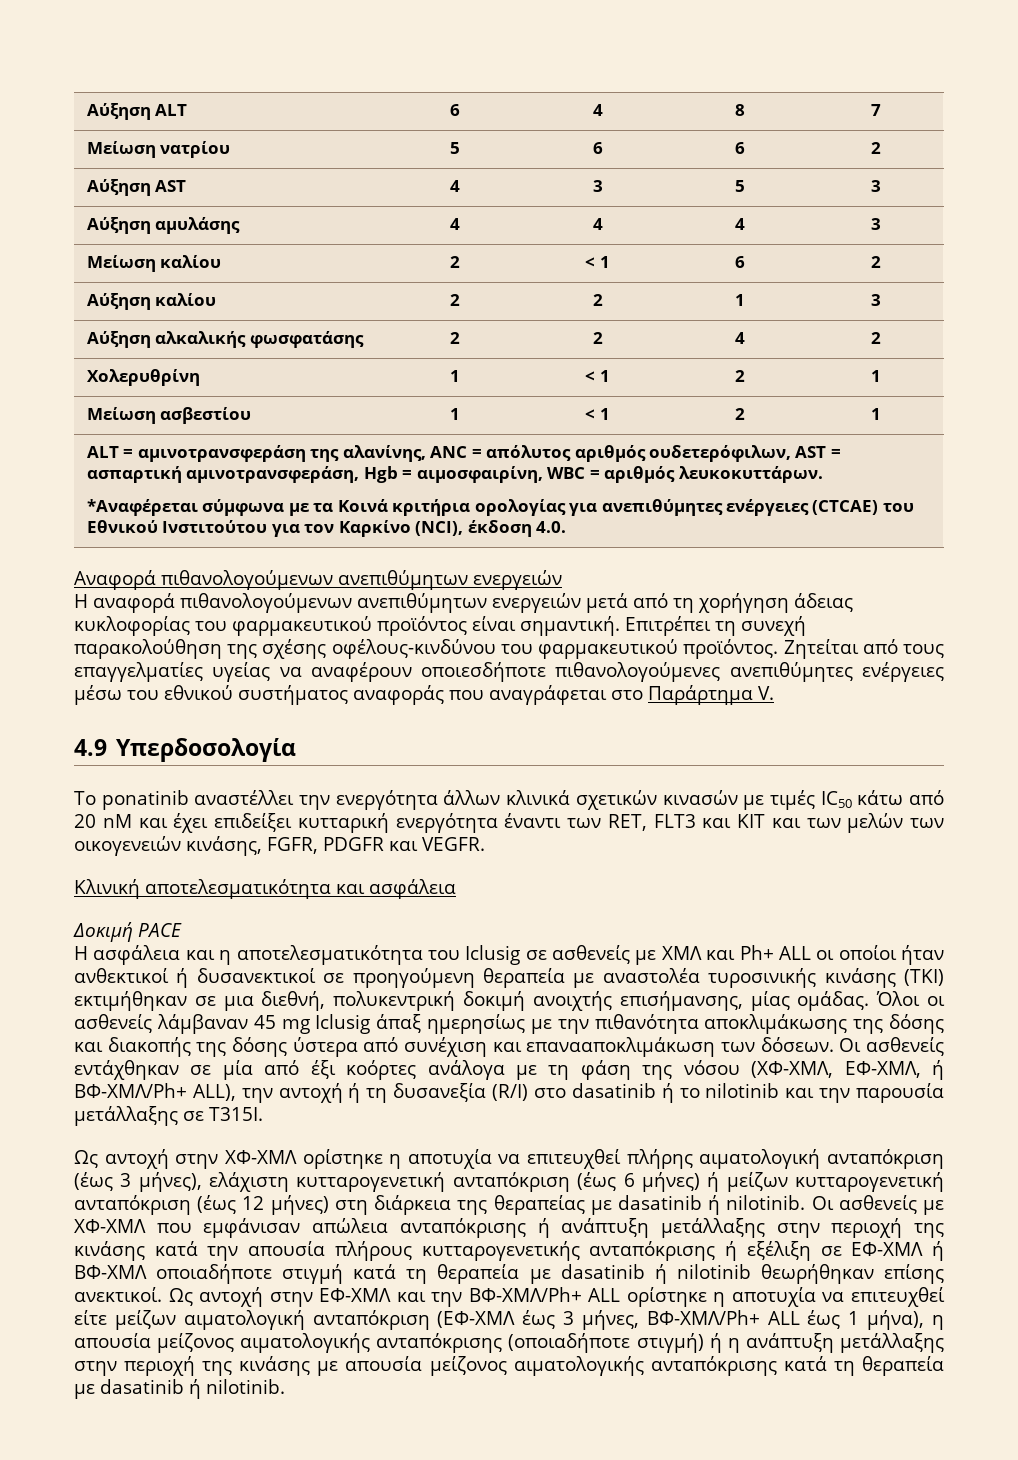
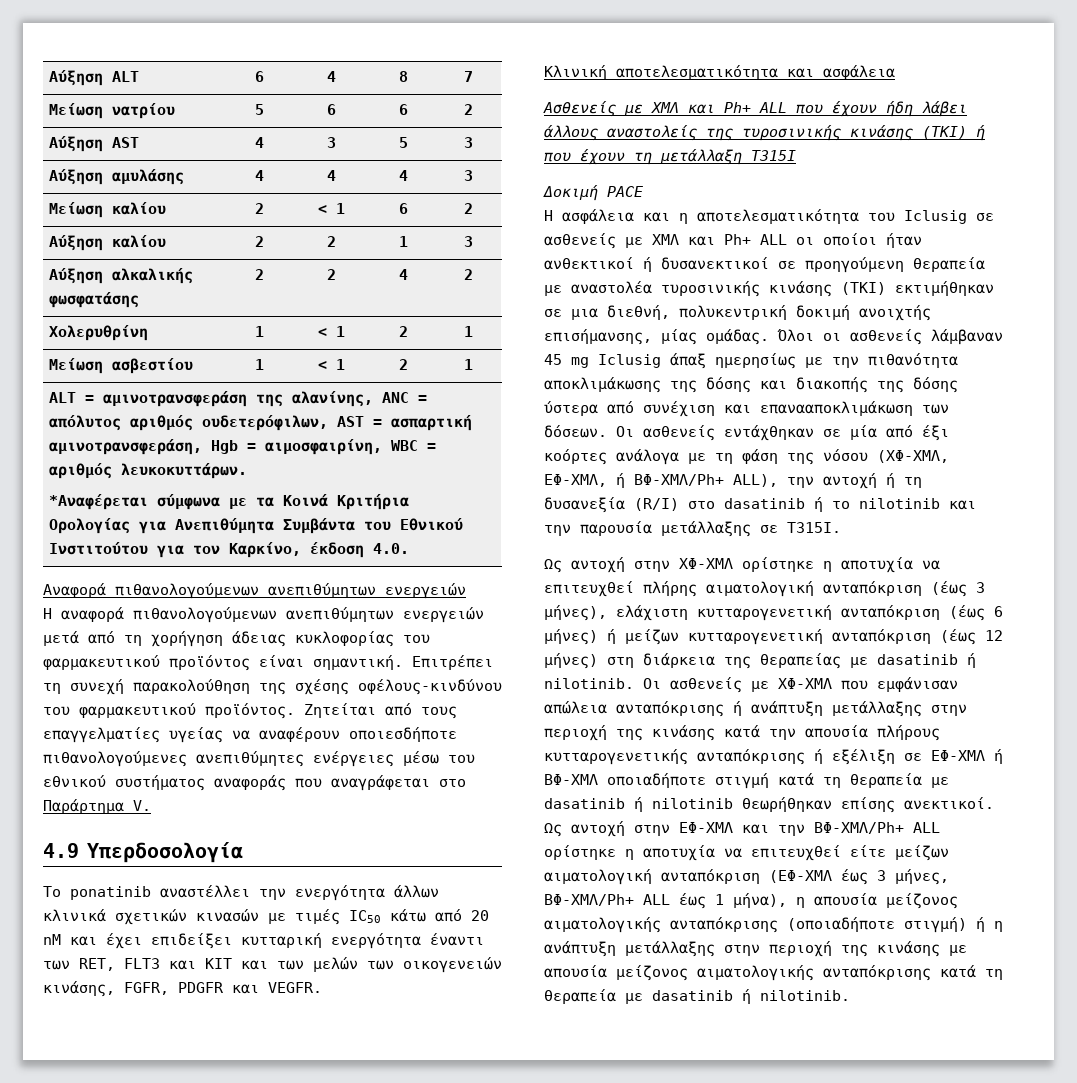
[392,499,879,516] κριτήρια ορολογίας για ανεπιθύμητες ενέργειες (CTCAE) -> [337,494,410,510] [49,518,356,534] Κριτήρια Ορολογίας για Ανεπιθύμητα Συμβάντα
[338,520,464,537] Καρκίνο (NCI), -> [229,542,302,558] Καρκίνο,
(456, 889) none -> [543,101,967,117] [544,125,985,141] [544,149,796,165] // Ασθενείς με ΧΜΛ και Ph+ ALL που έχουν ήδη λάβει άλλους αναστολείς της τυροσινικής κινάσης (TKI) ή που έχουν τη μετάλλαξη T315I

